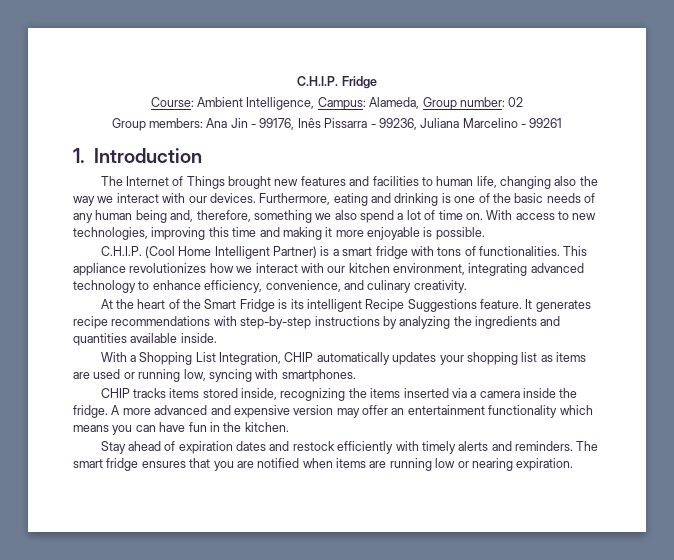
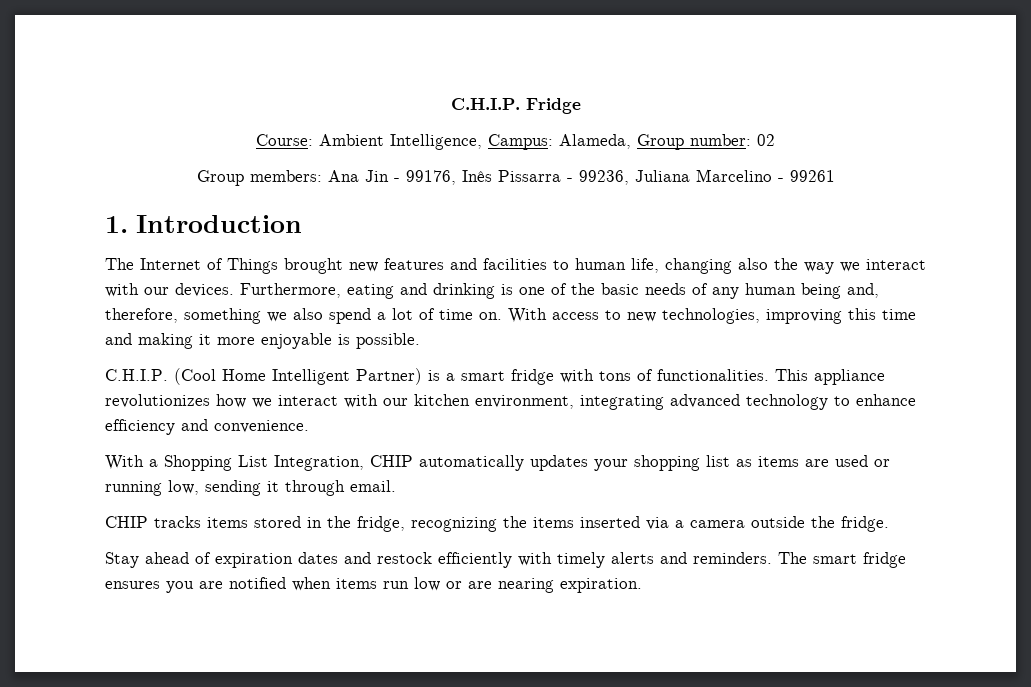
[204,280,467,293] [100,299,591,312] [73,316,561,329] [73,333,217,346] efficiency, convenience, and culinary creativity. // At the heart of the Smart Fridge is its intelligent Recipe Suggestions feature. It generates recipe recommendations with step-by-step instructions by analyzing the ingredients and quantities available inside. -> [105,419,309,435] efficiency and convenience.
[208,369,356,382] syncing with smartphones. -> [205,480,396,496] sending it through email.
[241,388,278,400] inside, -> [307,516,405,532] in the fridge,
[523,388,557,398] inside -> [751,516,805,528] outside
[111,405,593,418] [73,422,289,435] A more advanced and expensive version may offer an entertainment functionality which means you can have fun in the kitchen. -> (889, 524) none
[189,458,211,468] that -> (160, 585) none
[369,458,432,471] are running -> [383,581,409,589] run
(469, 464) none -> [468,581,492,589] are

